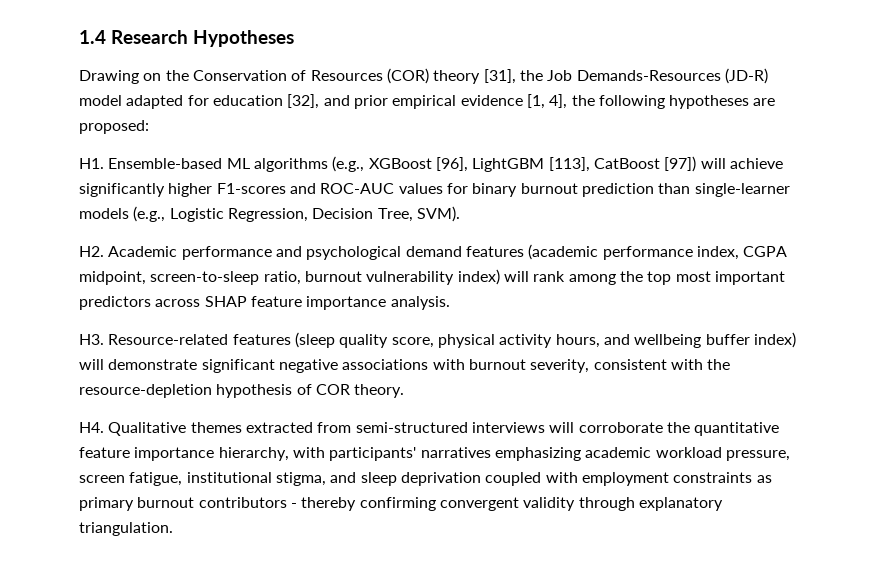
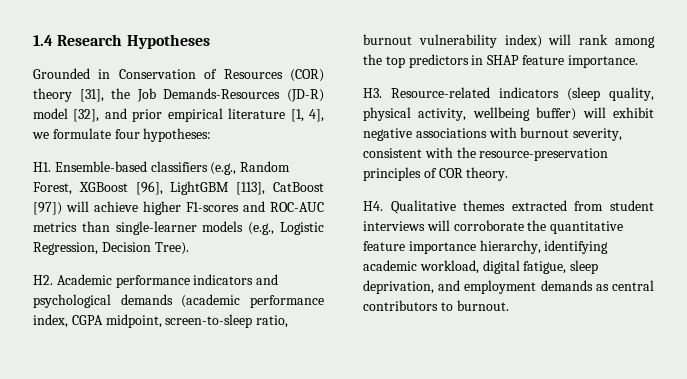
[79,70,189,84] Drawing on the -> [33,68,111,79] Grounded in
[126,95,283,109] adapted for education -> (68, 113) none
[460,95,523,106] evidence -> [228,108,286,119] literature
[571,95,776,109] [79,120,149,134] [79,156,365,172] the following hypotheses are proposed: // H1. Ensemble-based ML algorithms (e.g., -> [32,128,212,142] [33,161,291,175] [33,182,72,195] we formulate four hypotheses: // H1. Ensemble-based classifiers (e.g., Random Forest,
[79,183,165,197] significantly -> (138, 206) none
[398,183,654,197] values for binary burnout prediction -> [33,222,77,232] metrics
[377,206,460,222] Tree, SVM). -> [154,242,189,255] Tree).
(272, 253) none -> [193,274,254,285] indicators
[405,246,524,257] demand features -> [120,294,173,305] demands
[675,271,785,285] [79,296,450,310] [79,332,796,348] [79,359,275,373] most important predictors across SHAP feature importance analysis. // H3. Resource-related features (sleep quality score, physical activity hours, and wellbeing buffer index) will demonstrate significant -> [408,54,638,68] [363,87,654,101] [363,107,654,121] predictors in SHAP feature importance. // H3. Resource-related indicators (sleep quality, physical activity, wellbeing buffer) will exhibit
[79,384,293,398] resource-depletion hypothesis -> [479,148,609,161] [363,167,421,181] resource-preservation principles
[355,422,468,433] semi-structured -> [610,200,654,211] student
[292,447,790,461] [79,472,772,486] [79,497,723,511] [79,522,173,536] with participants' narratives emphasizing academic workload pressure, screen fatigue, institutional stigma, and sleep deprivation coupled with employment constraints as primary burnout contributors - thereby confirming convergent validity through explanatory triangulation. -> [544,240,609,254] [363,260,599,274] [363,280,654,294] [363,300,509,311] identifying academic workload, digital fatigue, sleep deprivation, and employment demands as central contributors to burnout.

